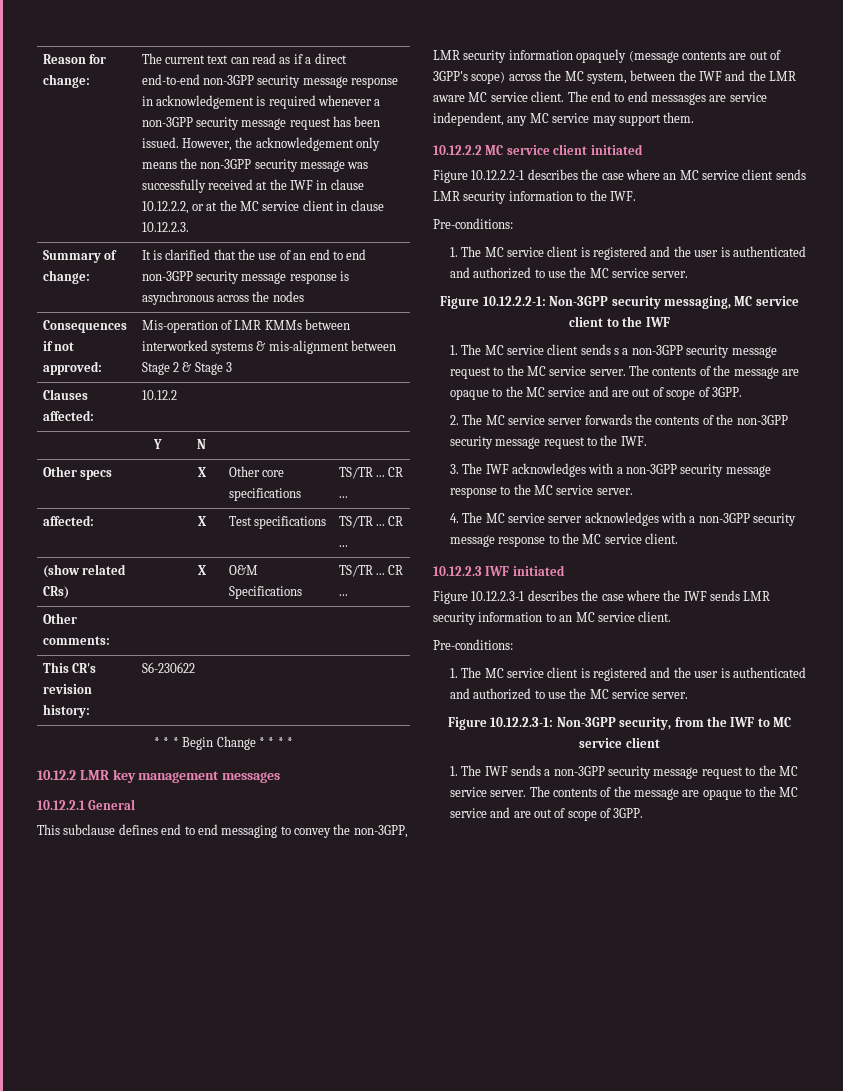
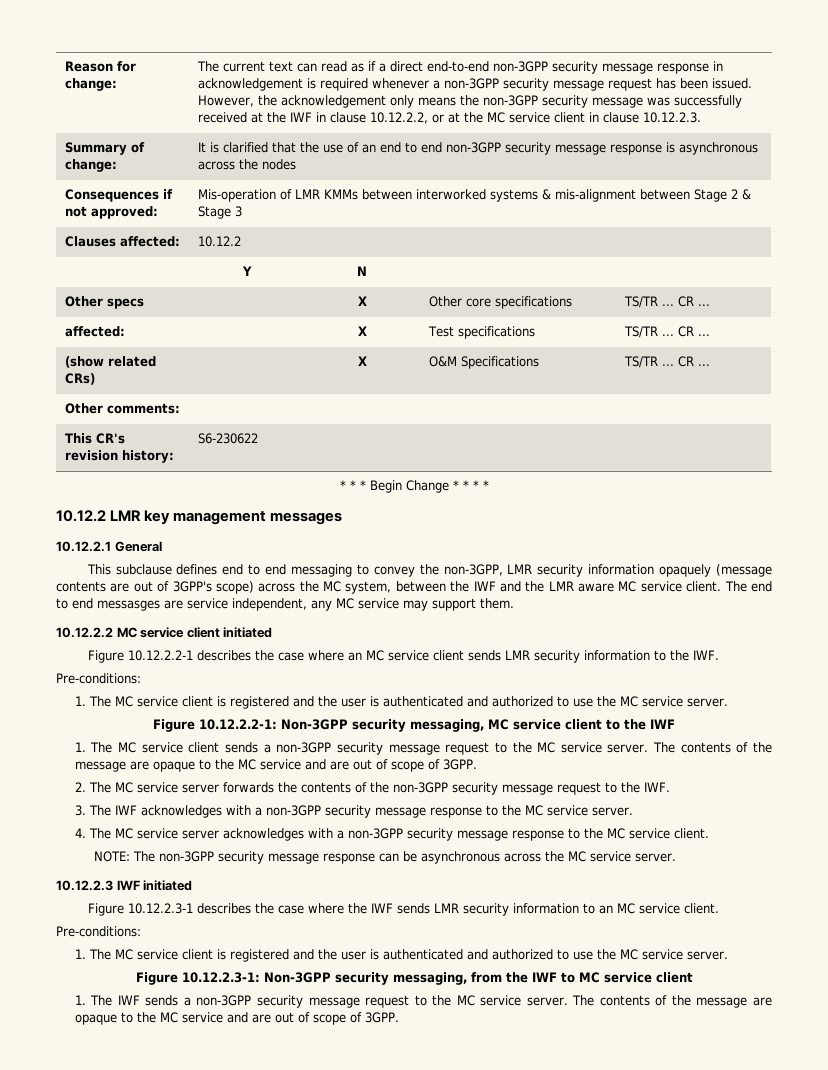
[614,348,620,355] s -> (258, 747) none
(679, 538) none -> [93,851,676,864] // NOTE: The non-3GPP security message response can be asynchronous across the MC service server.
[619,717,672,730] security, -> [334,972,467,985] security messaging,

